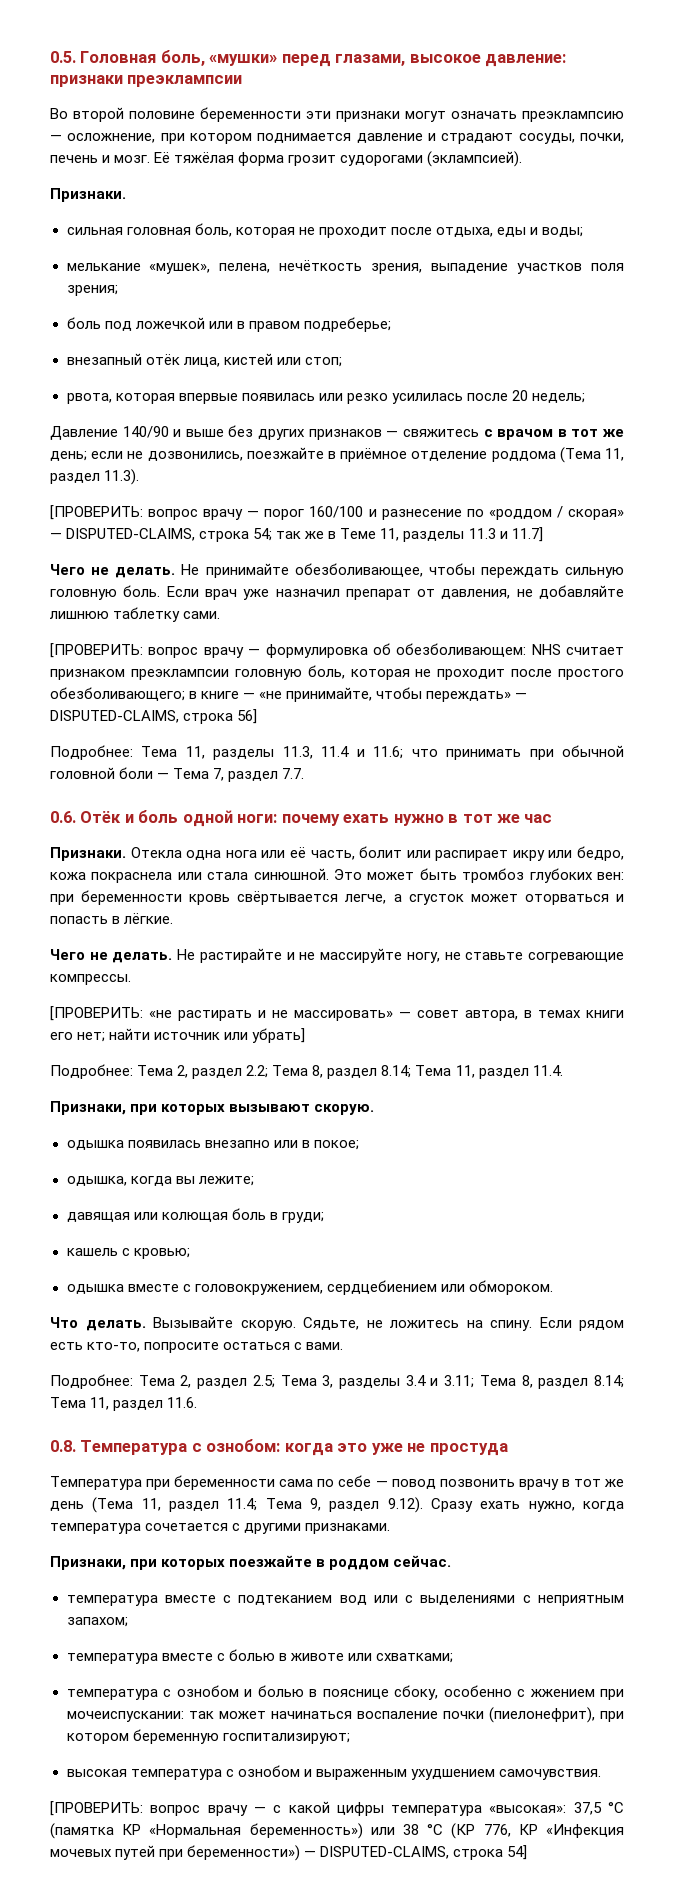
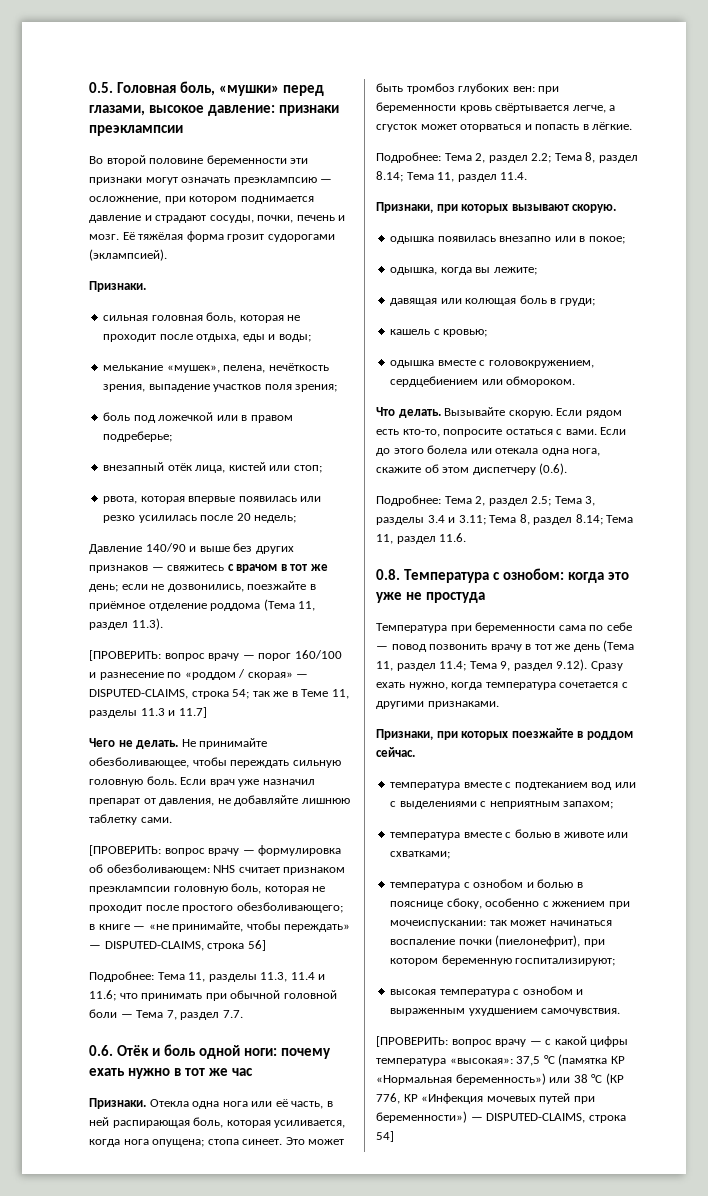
[359,846,624,861] [50,868,329,883] болит или распирает икру или бедро, кожа покраснела или стала синюшной. -> [326,1101,333,1107] [89,1117,346,1128] [89,1139,283,1147] в ней распирающая боль, которая усиливается, когда нога опущена; стопа синеет.
[50,948,625,963] [50,974,131,985] [50,1006,624,1021] [50,1028,306,1043] // Чего не делать. Не растирайте и не массируйте ногу, не ставьте согревающие компрессы. // [ПРОВЕРИТЬ: «не растирать и не массировать» — совет автора, в темах книги его нет; найти источник или убрать] -> (633, 126) none
[303,1317,532,1331] Сядьте, не ложитесь на спину. -> (553, 414) none
(344, 1346) none -> [600,427,627,435] [376,445,601,456] [376,463,568,475] Если до этого болела или отекала одна нога, скажите об этом диспетчеру (0.6).

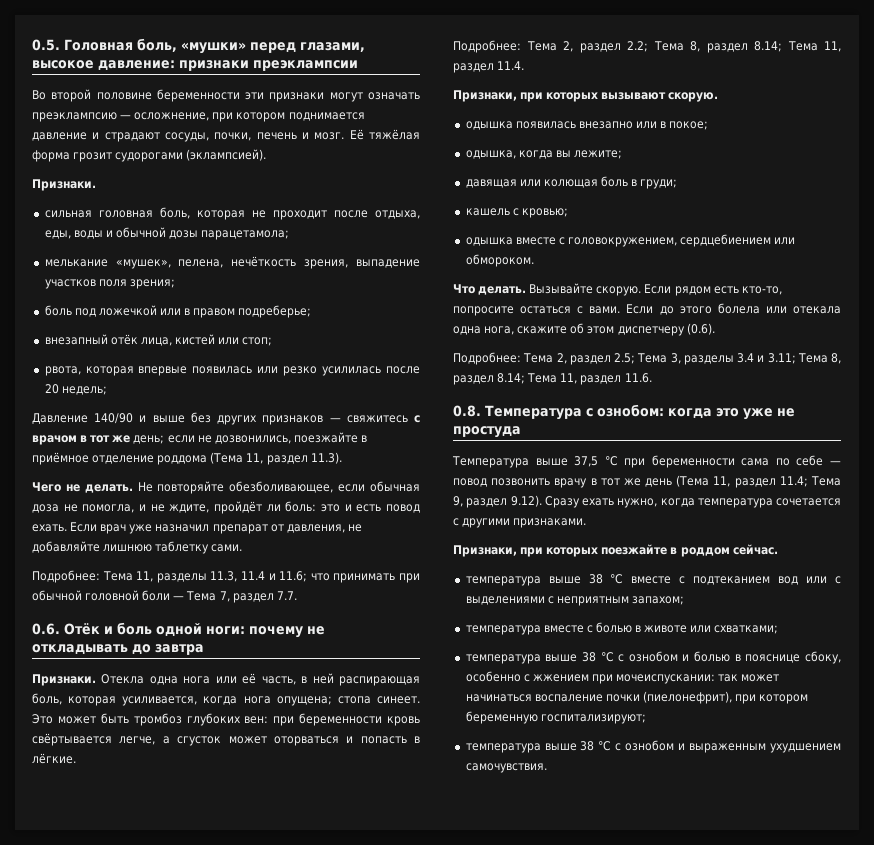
[242,334,311,342] еды и воды; -> [44,227,290,240] еды, воды и обычной дозы парацетамола;
[89,650,342,661] [89,669,309,680] [89,689,349,699] [89,707,207,718] [89,738,268,749] [89,757,341,768] [89,776,177,787] [ПРОВЕРИТЬ: вопрос врачу — порог 160/100 и разнесение по «роддом / скорая» — DISPUTED-CLAIMS, строка 54; так же в Теме 11, разделы 11.3 и 11.7] // Чего не делать. Не принимайте обезболивающее, чтобы переждать сильную головную боль. -> [32,481,420,494] [32,501,420,514] [32,524,67,532] Чего не делать. Не повторяйте обезболивающее, если обычная доза не помогла, и не ждите, пройдёт ли боль: это и есть повод ехать.
[89,845,342,856] [89,864,346,875] [89,883,326,894] [89,902,343,913] [89,921,351,932] [89,940,266,951] // [ПРОВЕРИТЬ: вопрос врачу — формулировка об обезболивающем: NHS считает признаком преэклампсии головную боль, которая не проходит после простого обезболивающего; в книге — «не принимайте, чтобы переждать» — DISPUTED-CLAIMS, строка 56] -> (243, 548) none
[89,1068,254,1079] ехать нужно в тот же час -> [307,626,325,635] [32,644,204,655] не откладывать до завтра
(447, 628) none -> [535,456,618,467] выше 37,5 °C
(461, 786) none -> [548,574,624,584] выше 38 °C
(461, 886) none -> [545,652,614,662] выше 38 °C
[390,989,510,997] высокая температура -> [465,741,612,753] температура выше 38 °C
[376,1036,629,1047] [376,1054,625,1066] [376,1073,624,1085] [376,1093,595,1104] [376,1111,626,1123] [376,1131,394,1142] // [ПРОВЕРИТЬ: вопрос врачу — с какой цифры температура «высокая»: 37,5 °C (памятка КР «Нормальная беременность») или 38 °C (КР 776, КР «Инфекция мочевых путей при беременности») — DISPUTED-CLAIMS, строка 54] -> (547, 768) none

